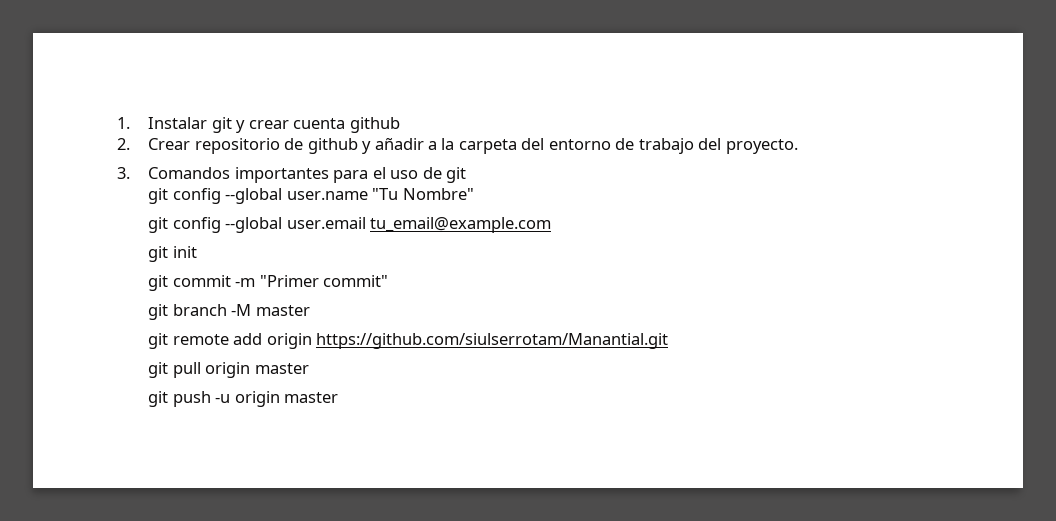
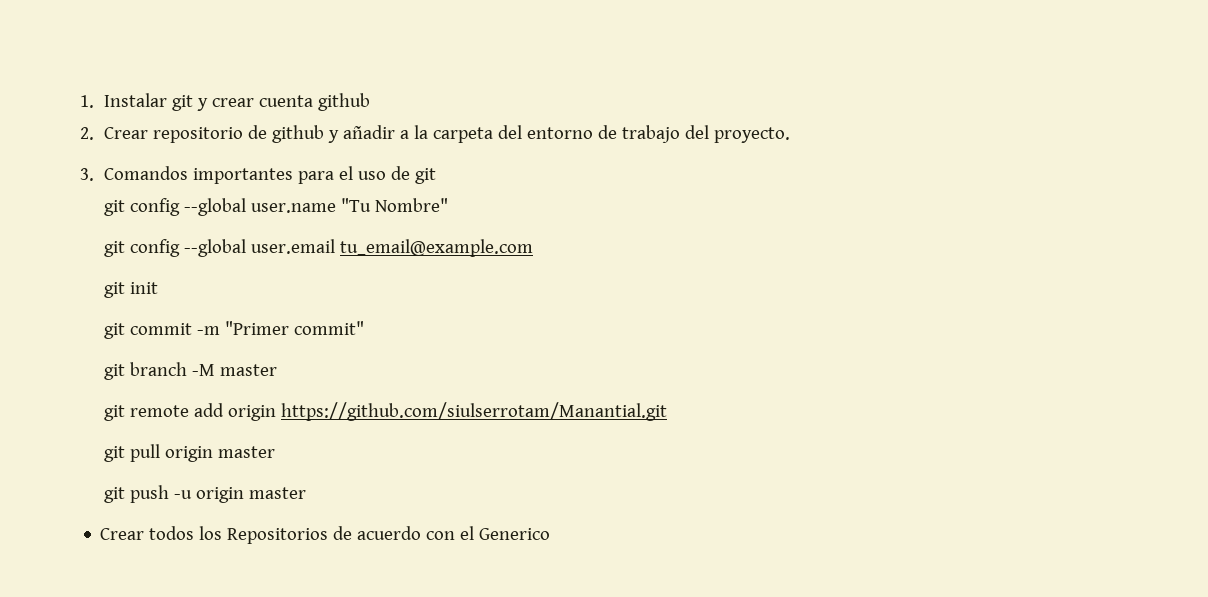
(339, 397) none -> [100,526,551,544] // Crear todos los Repositorios de acuerdo con el Generico

